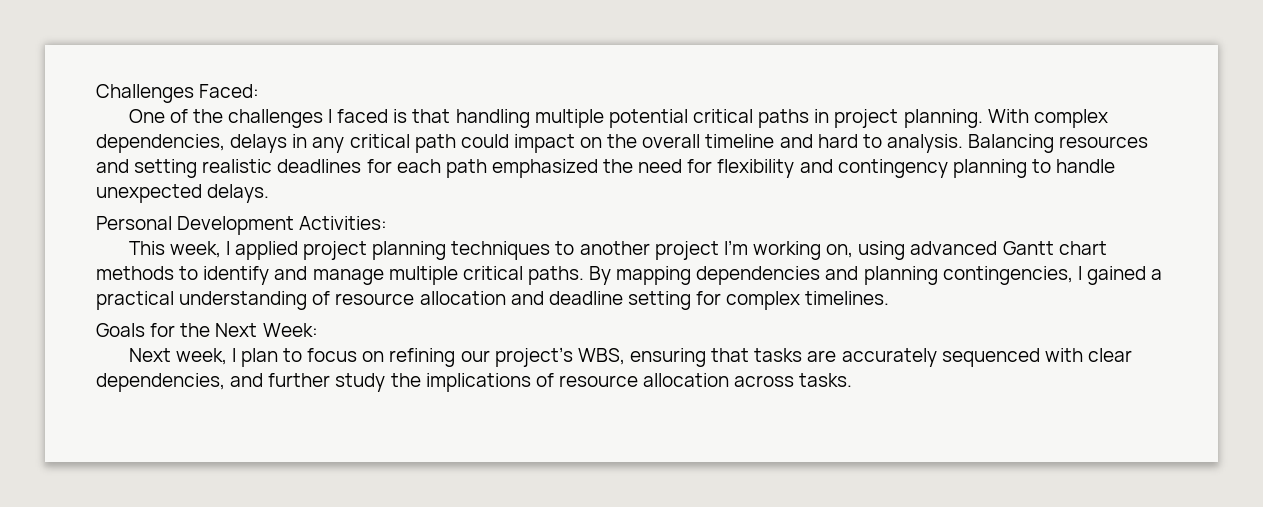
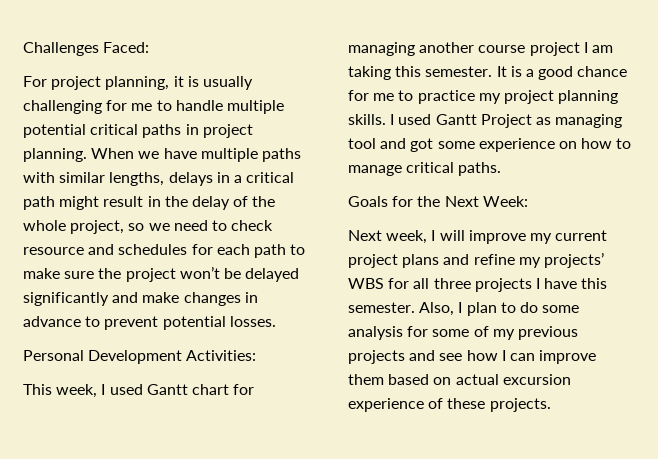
[128,109,530,128] One of the challenges I faced is that handling -> [23,76,253,90] [23,100,223,114] For project planning, it is usually challenging for me to handle
[987,109,1108,128] [96,134,225,153] With complex dependencies, -> [91,148,301,162] [23,172,165,186] When we have multiple paths with similar lengths,
[312,137,345,153] any -> [233,175,242,183] a
[460,134,1149,153] [96,159,1116,178] [96,184,270,203] could impact on the overall timeline and hard to analysis. Balancing resources and setting realistic deadlines for each path emphasized the need for flexibility and contingency planning to handle unexpected delays. -> [59,196,276,210] [23,220,274,234] [23,244,306,258] [23,266,300,282] [23,292,258,306] [23,316,276,330] might result in the delay of the whole project, so we need to check resource and schedules for each path to make sure the project won’t be delayed significantly and make changes in advance to prevent potential losses.
[234,240,1107,260] [96,266,1163,285] [96,291,890,310] applied project planning techniques to another project I’m working on, using advanced Gantt chart methods to identify and manage multiple critical paths. By mapping dependencies and planning contingencies, I gained a practical understanding of resource allocation and deadline setting for complex timelines. -> [109,384,255,395] [348,42,613,56] [348,66,628,80] [348,90,619,104] [348,114,623,128] [348,138,632,152] [348,162,502,176] used Gantt chart for managing another course project I am taking this semester. It is a good chance for me to practice my project planning skills. I used Gantt Project as managing tool and got some experience on how to manage critical paths.
[240,347,1132,367] [96,373,853,392] plan to focus on refining our project’s WBS, ensuring that tasks are accurately sequenced with clear dependencies, and further study the implications of resource allocation across tasks. -> [439,230,608,244] [348,252,604,268] [348,278,608,292] [348,302,580,316] [348,326,578,340] [348,350,597,364] [348,374,571,385] [348,398,551,412] will improve my current project plans and refine my projects’ WBS for all three projects I have this semester. Also, I plan to do some analysis for some of my previous projects and see how I can improve them based on actual excursion experience of these projects.

